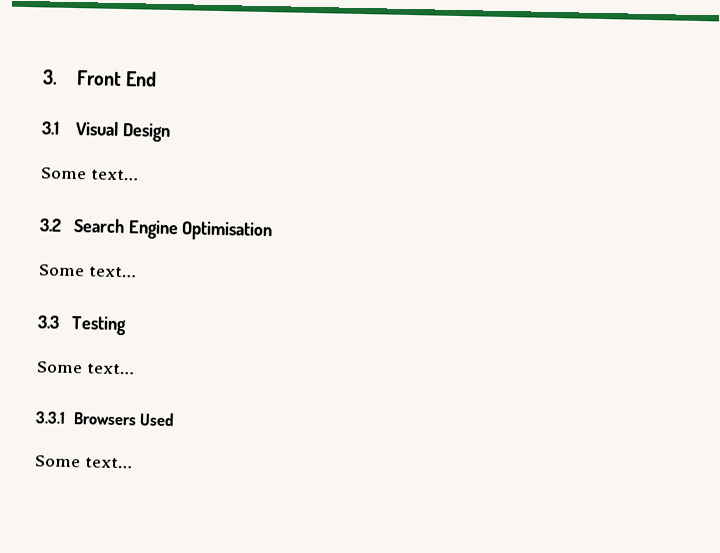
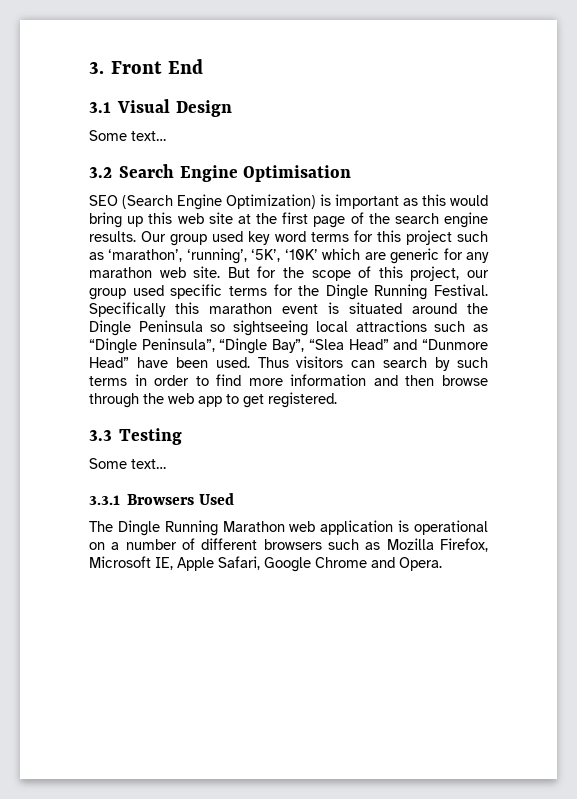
[38,264,137,278] Some text… -> [89,194,488,210] [89,212,489,228] [89,230,489,246] [89,248,490,264] [89,266,490,281] [89,284,488,300] [89,302,488,317] [89,320,489,336] [89,338,489,354] [89,356,489,371] [89,374,488,386] [89,392,337,408] SEO (Search Engine Optimization) is important as this would bring up this web site at the first page of the search engine results. Our group used key word terms for this project such as ‘marathon’, ‘running’, ‘5K’, ‘10K’ which are generic for any marathon web site. But for the scope of this project, our group used specific terms for the Dingle Running Festival. Specifically this marathon event is situated around the Dingle Peninsula so sightseeing local attractions such as “Dingle Peninsula”, “Dingle Bay”, “Slea Head” and “Dunmore Head” have been used. Thus visitors can search by such terms in order to find more information and then browse through the web app to get registered.
[34,455,133,469] Some text… -> [89,520,488,536] [89,538,488,552] [89,556,442,572] The Dingle Running Marathon web application is operational on a number of different browsers such as Mozilla Firefox, Microsoft IE, Apple Safari, Google Chrome and Opera.

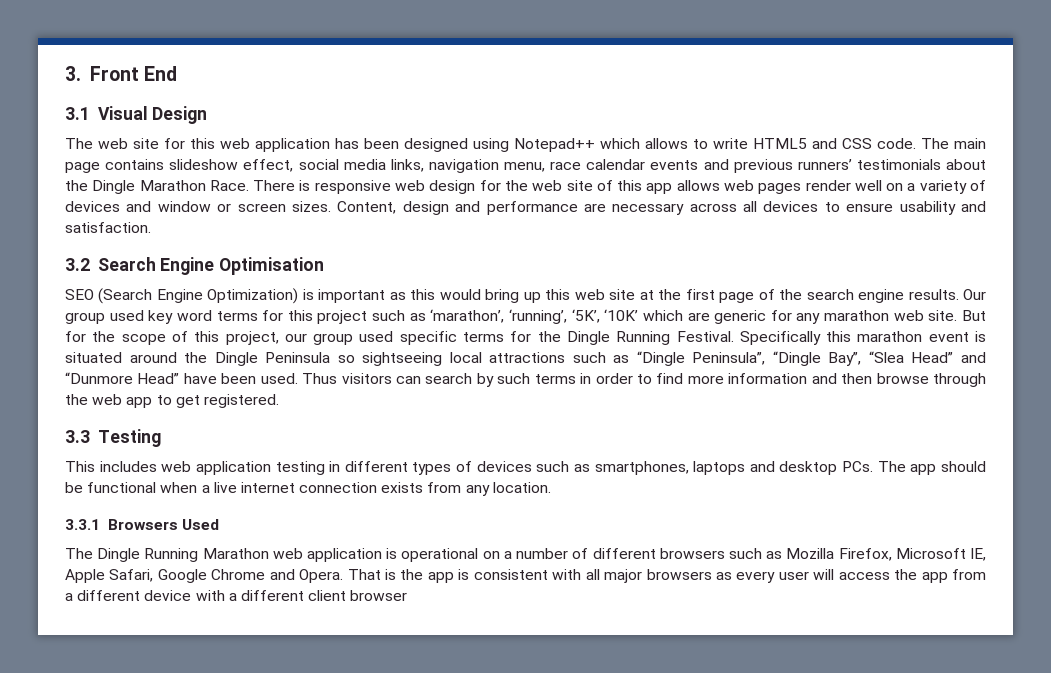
[89,130,166,141] Some text… -> [65,138,986,152] [65,159,986,173] [65,180,986,194] [65,201,987,215] [65,222,151,233] The web site for this web application has been designed using Notepad++ which allows to write HTML5 and CSS code. The main page contains slideshow effect, social media links, navigation menu, race calendar events and previous runners’ testimonials about the Dingle Marathon Race. There is responsive web design for the web site of this app allows web pages render well on a variety of devices and window or screen sizes. Content, design and performance are necessary across all devices to ensure usability and satisfaction.
[89,458,166,469] Some text… -> [65,461,987,475] [65,482,551,496] This includes web application testing in different types of devices such as smartphones, laptops and desktop PCs. The app should be functional when a live internet connection exists from any location.
(442, 564) none -> [347,569,986,583] [65,590,408,601] That is the app is consistent with all major browsers as every user will access the app from a different device with a different client browser

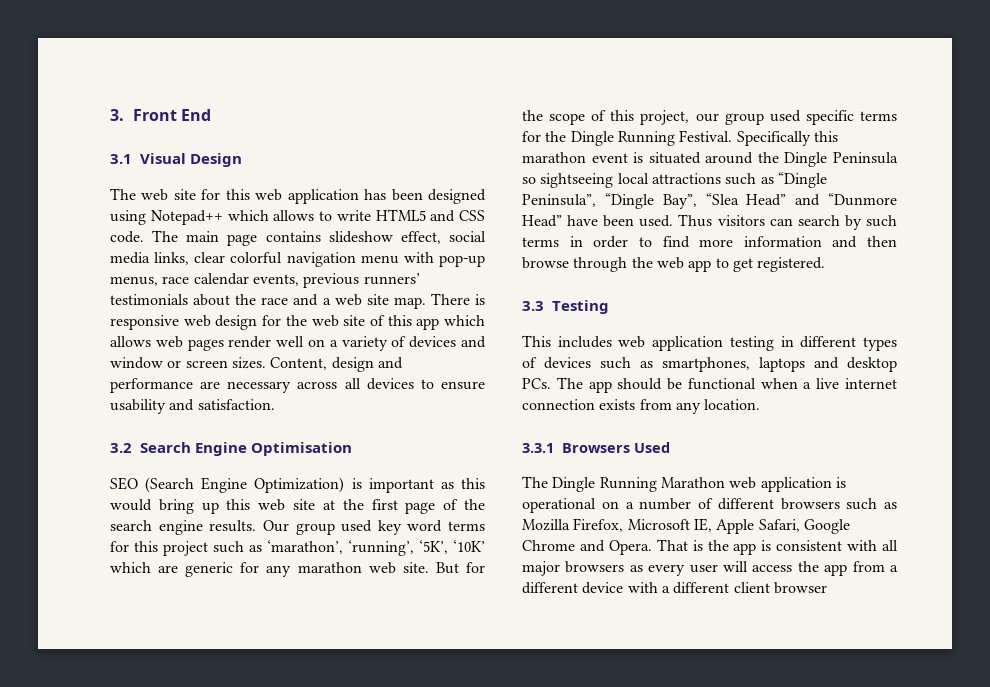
[428,159,729,173] navigation menu, race calendar events and -> [194,252,485,267] [110,273,299,286] clear colorful navigation menu with pop-up menus, race calendar events,
[92,180,249,194] Dingle Marathon Race. -> [261,294,426,309] race and a web site map.
(673, 188) none -> [443,315,485,326] which

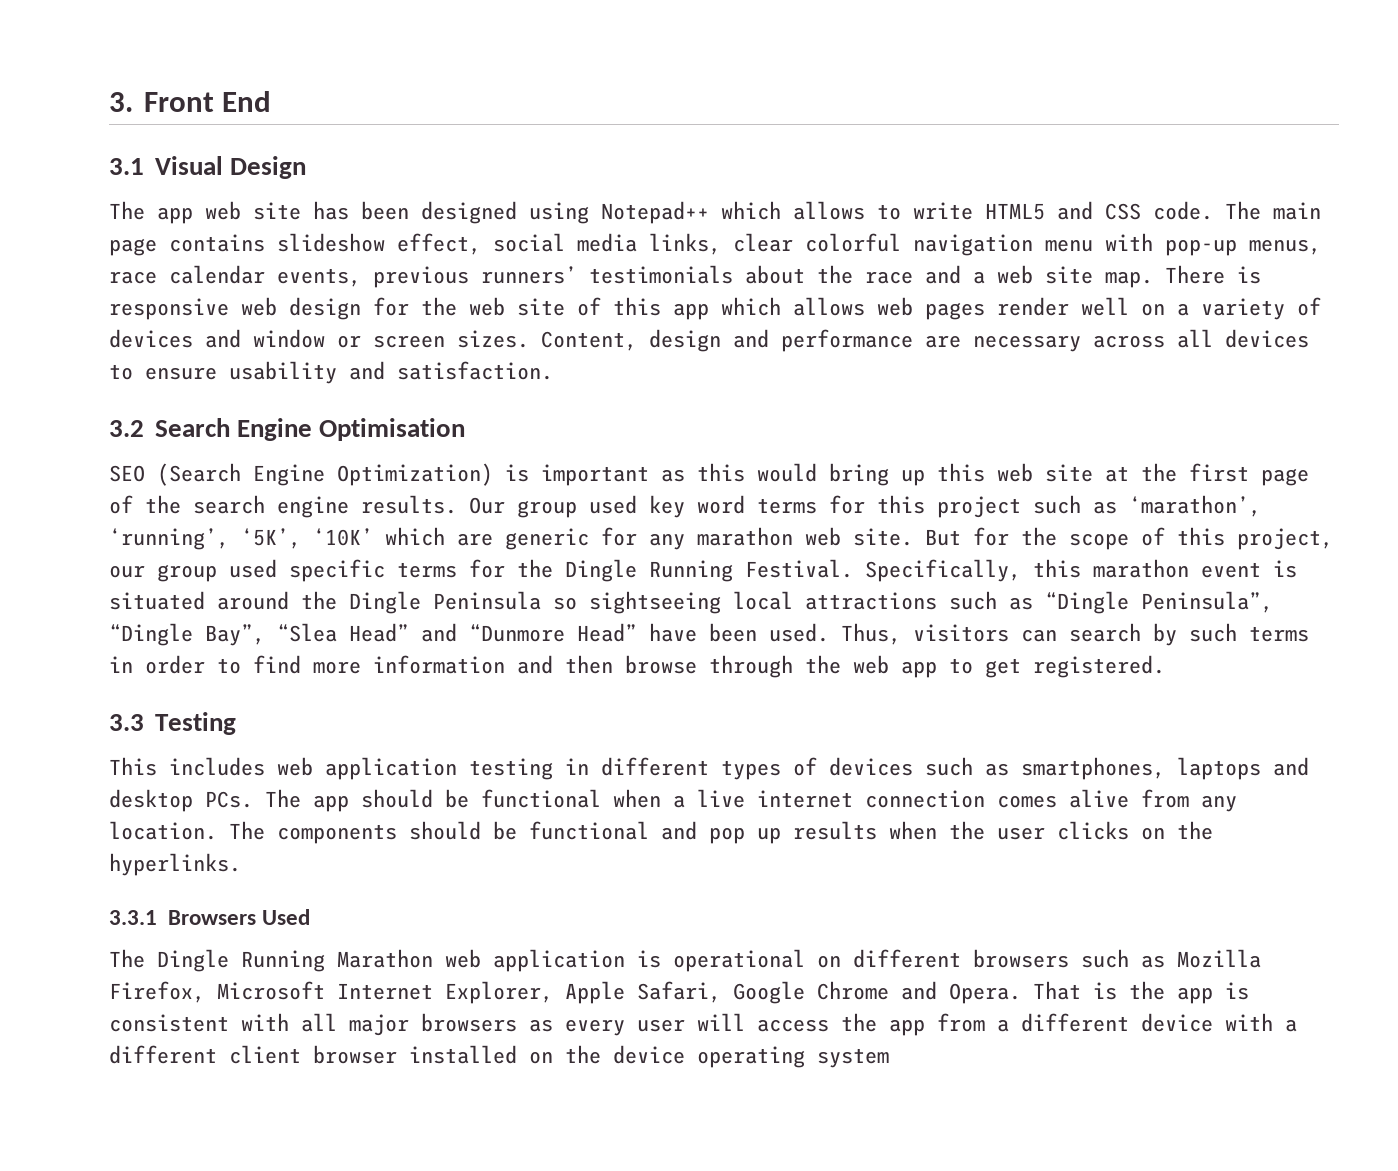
[141,189,359,204] web site for this web application -> [157,201,301,224] app web site
[736,131,811,146] Specifically -> [865,559,1021,582] Specifically,
[678,214,713,227] Thus -> [841,623,901,645] Thus,
[599,399,636,410] exists -> [997,789,1129,808] comes alive
(761, 404) none -> [229,821,1213,844] [109,853,241,876] The components should be functional and pop up results when the user clicks on the hyperlinks.
[625,498,713,510] a number of -> (841, 961) none
[693,518,712,532] IE, -> [337,981,553,1004] Internet Explorer,
(827, 588) none -> [409,1045,889,1068] installed on the device operating system

